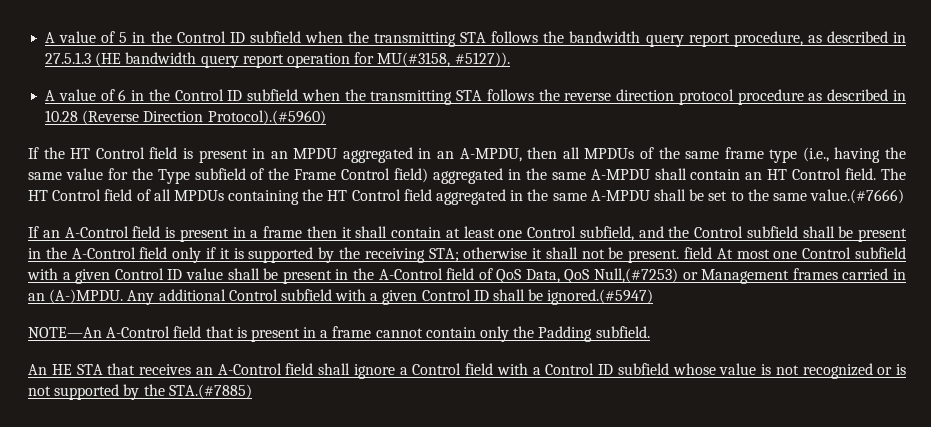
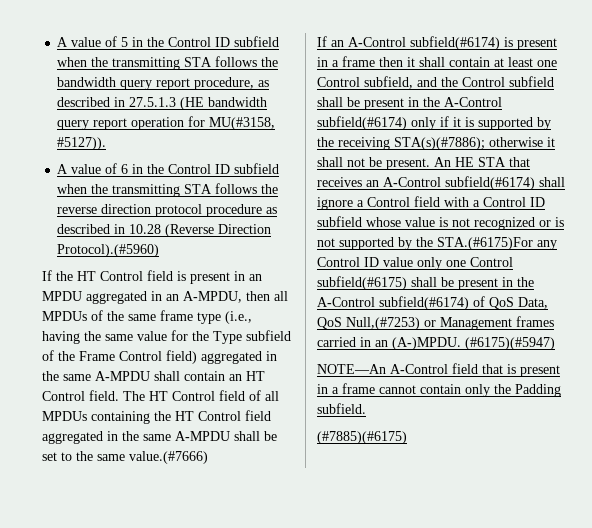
[132,226,161,238] field -> [410,36,500,50] subfield(#6174)
[139,247,168,259] field -> [317,116,407,130] subfield(#6174)
[428,248,459,262] STA; -> [394,137,485,150] STA(s)(#7886);
[684,247,906,259] [27,268,907,284] [28,289,654,305] [28,326,650,342] field At most one Control subfield with a given Control ID value shall be present in the A-Control field of QoS Data, QoS Null,(#7253) or Management frames carried in an (A-)MPDU. Any additional Control subfield with a given Control ID shall be ignored.(#5947) // NOTE—An A-Control field that is present in a frame cannot contain only the Padding subfield. // -> (430, 164) none
[285,363,314,375] field -> [445,176,535,190] subfield(#6174)
[168,384,252,399] STA.(#7885) -> [437,237,557,250] [317,257,513,270] [317,276,534,290] [317,296,548,310] [317,316,554,330] [317,337,555,350] [317,363,560,377] [317,383,561,397] [317,403,366,414] [317,431,407,444] STA.(#6175)For any Control ID value only one Control subfield(#6175) shall be present in the A-Control subfield(#6174) of QoS Data, QoS Null,(#7253) or Management frames carried in an (A-)MPDU. (#6175)(#5947) // NOTE—An A-Control field that is present in a frame cannot contain only the Padding subfield. // (#7885)(#6175)

